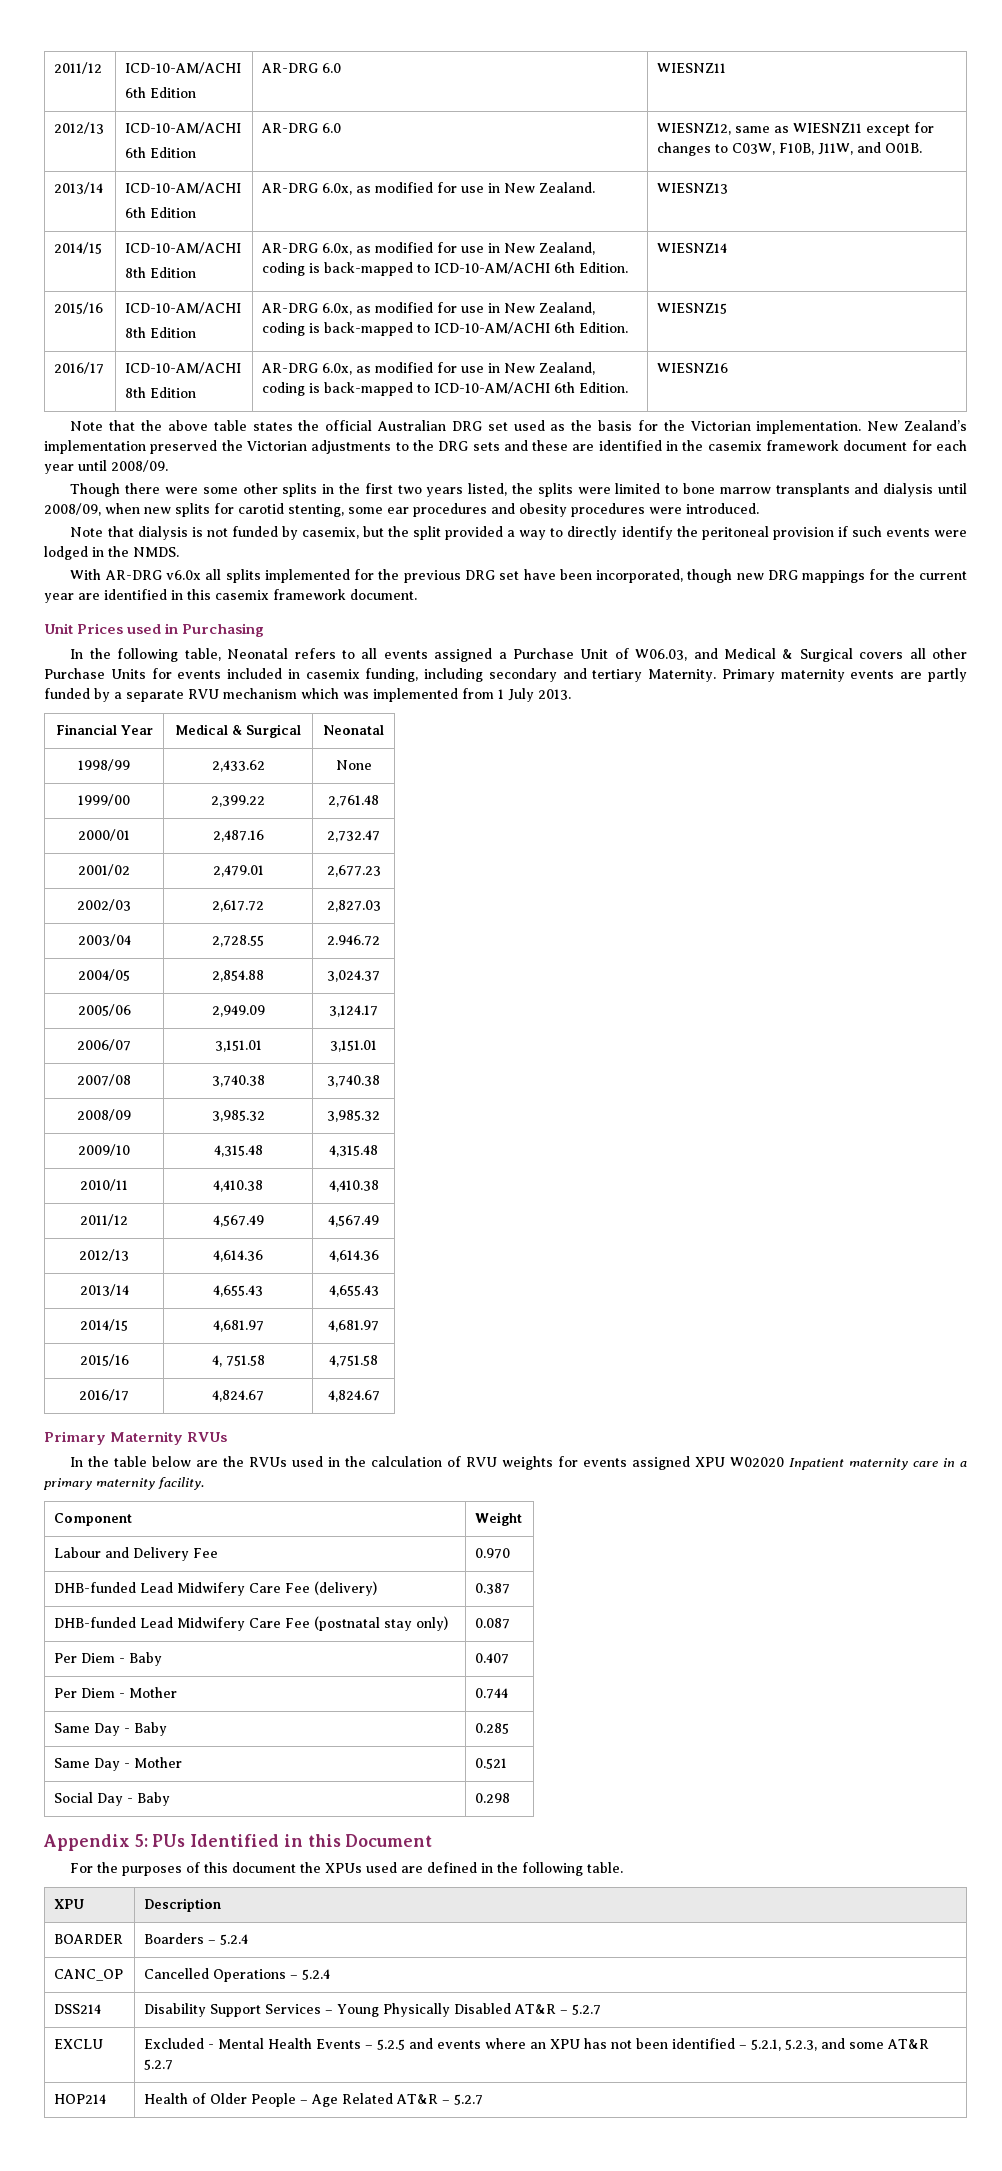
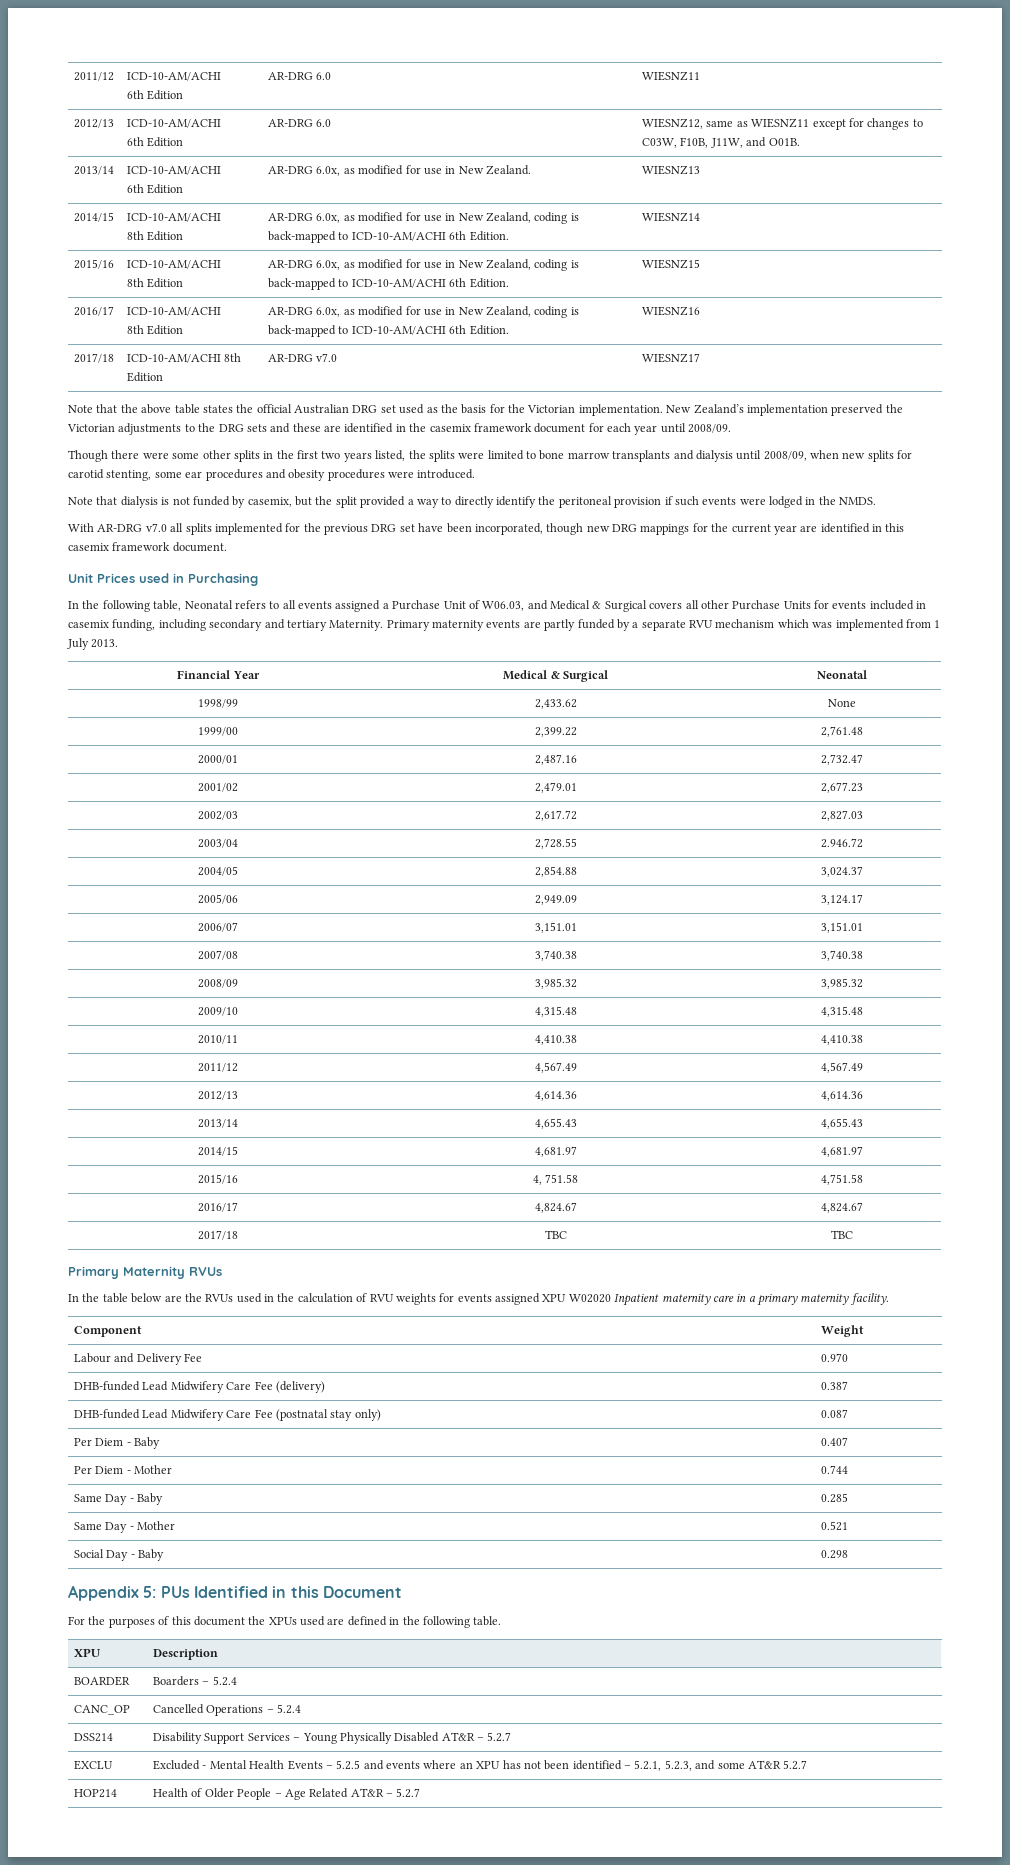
(729, 368) none -> [74,353,115,363] [127,353,242,363] [127,372,164,382] [268,353,338,362] [642,353,701,363] // 2017/18 | ICD-10-AM/ACHI 8th Edition | AR-DRG v7.0 | WIESNZ17
[166,570,202,580] v6.0x -> [145,523,167,532] v7.0
(380, 1396) none -> [198,1230,238,1240] [544,1230,567,1239] [831,1230,853,1239] // 2017/18 | TBC | TBC

